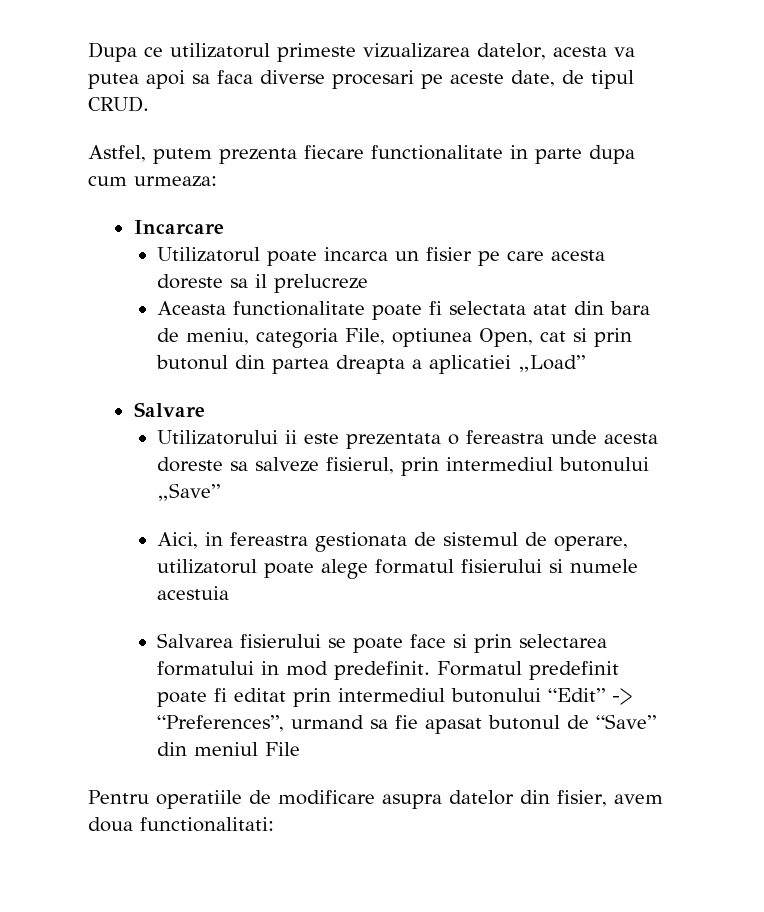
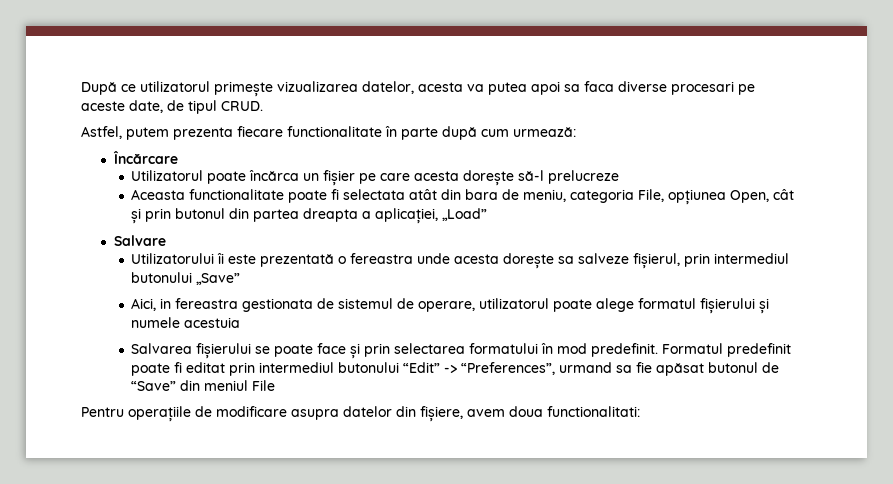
[88,42,137,62] Dupa -> [81,82,117,95] După
[277,43,356,62] primeste -> [214,81,273,97] primește
[510,145,635,164] [88,176,217,187] [133,220,224,234] [157,247,606,266] [157,274,268,289] in parte dupa cum urmeaza: // Incarcare // Utilizatorul poate incarca un fisier pe care acesta doreste sa il -> [385,126,576,140] [112,151,178,164] [131,170,545,186] în parte după cum urmează: // Încărcare // Utilizatorul poate încărca un fișier pe care acesta dorește să-l
[533,304,568,315] atat -> [409,189,438,200] atât
[392,328,588,347] optiunea Open, cat si -> [668,189,795,205] [131,208,142,224] opțiunea Open, cât și
[429,355,512,374] aplicatiei -> [375,208,439,224] aplicației,
[285,430,442,449] ii este prezentata -> [217,253,335,267] îi este prezentată
[157,457,224,472] doreste -> [503,253,555,269] dorește
[326,457,395,474] fisierul, -> [633,253,681,269] fișierul,
[461,559,564,573] fisierului si -> [700,298,770,314] fișierului și
[240,634,322,648] fisierului -> [196,343,252,359] fișierului
[453,634,468,648] si -> [350,343,361,359] și
[261,661,280,675] in -> [541,343,554,354] în
[425,718,483,734] apasat -> [656,363,705,376] apăsat
[155,790,242,809] operatiile -> [128,406,191,422] operațiile
[556,790,607,807] fisier, -> [420,406,463,422] fișiere,

